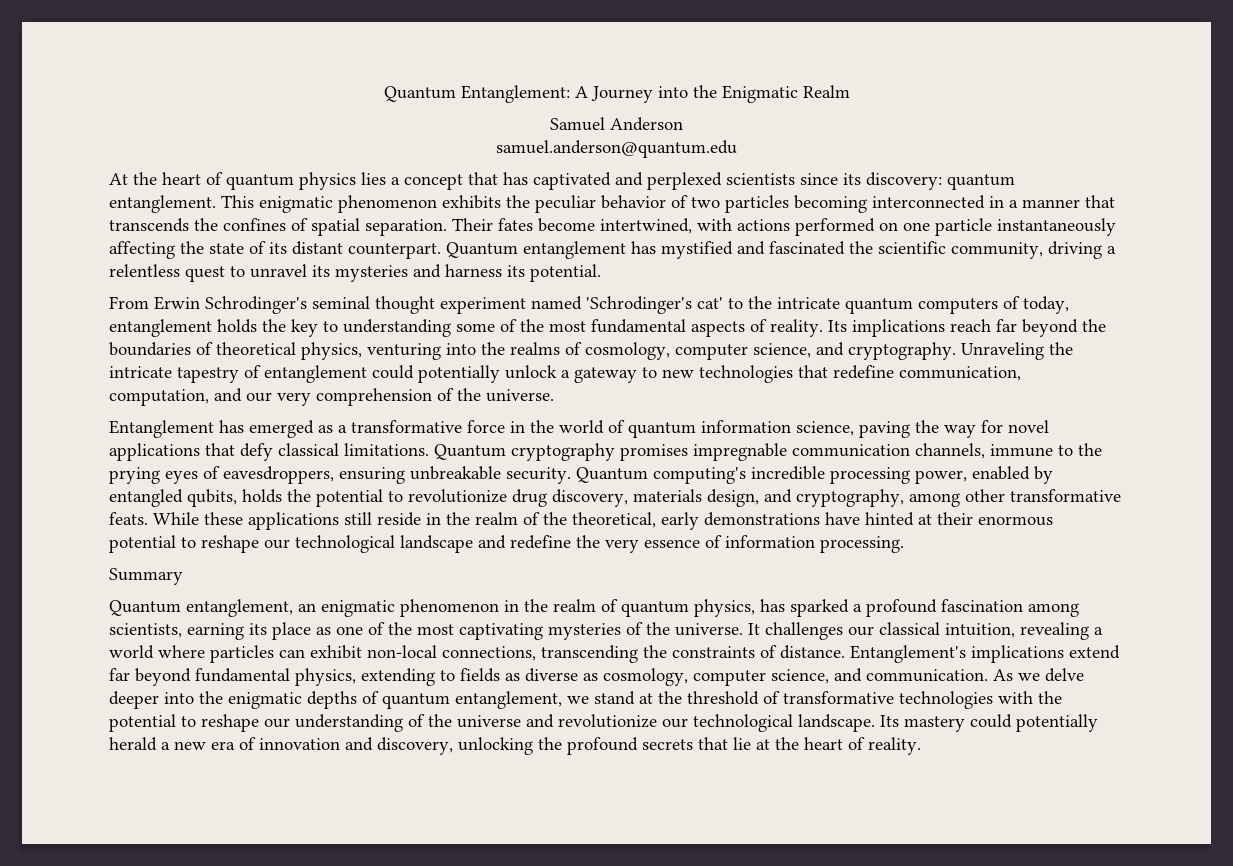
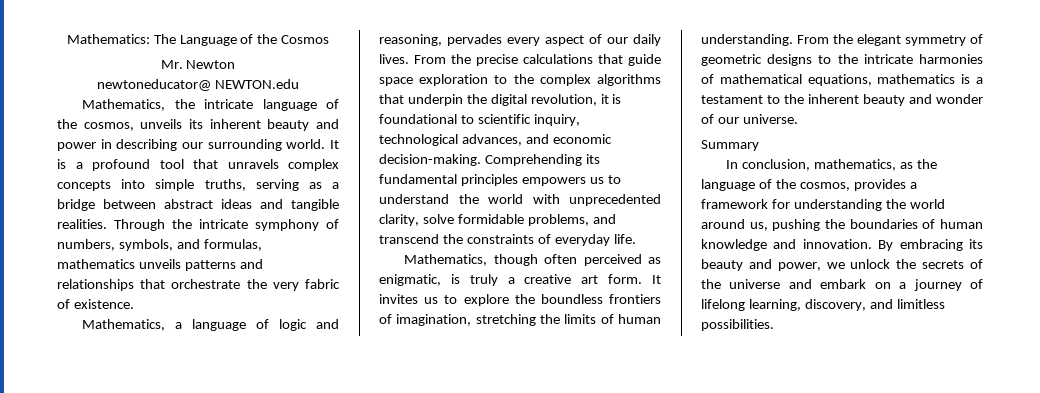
[383,85,850,103] [550,117,683,131] [496,140,737,158] [109,172,1015,190] [109,195,1115,213] [109,218,1116,236] [109,241,1116,259] [109,264,601,282] [109,296,1069,314] [109,319,1106,337] [109,342,1073,360] [109,365,1021,383] [109,388,554,406] [109,420,1049,438] [109,443,1102,461] [109,466,1053,484] [109,489,1121,507] [109,512,1053,530] [109,535,904,553] [109,568,183,585] [109,599,1079,617] [109,622,1103,640] [109,645,1120,663] [109,668,1084,686] [109,691,1062,709] [109,714,1098,732] [109,737,921,755] Quantum Entanglement: A Journey into the Enigmatic Realm // Samuel Anderson // samuel.anderson@quantum.edu // At the heart of quantum physics lies a concept that has captivated and perplexed scientists since its discovery: quantum entanglement. This enigmatic phenomenon exhibits the peculiar behavior of two particles becoming interconnected in a manner that transcends the confines of spatial separation. Their fates become intertwined, with actions performed on one particle instantaneously affecting the state of its distant counterpart. Quantum entanglement has mystified and fascinated the scientific community, driving a relentless quest to unravel its mysteries and harness its potential. // From Erwin Schrodinger's seminal thought experiment named 'Schrodinger's cat' to the intricate quantum computers of today, entanglement holds the key to understanding some of the most fundamental aspects of reality. Its implications reach far beyond the boundaries of theoretical physics, venturing into the realms of cosmology, computer science, and cryptography. Unraveling the intricate tapestry of entanglement could potentially unlock a gateway to new technologies that redefine communication, computation, and our very comprehension of the universe. // Entanglement has emerged as a transformative force in the world of quantum information science, paving the way for novel applications that defy classical limitations. Quantum cryptography promises impregnable communication channels, immune to the prying eyes of eavesdroppers, ensuring unbreakable security. Quantum computing's incredible processing power, enabled by entangled qubits, holds the potential to revolutionize drug discovery, materials design, and cryptography, among other transformative feats. While these applications still reside in the realm of the theoretical, early demonstrations have hinted at their enormous potential to reshape our technological landscape and redefine the very essence of information processing. // Summary // Quantum entanglement, an enigmatic phenomenon in the realm of quantum physics, has sparked a profound fascination among scientists, earning its place as one of the most captivating mysteries of the universe. It challenges our classical intuition, revealing a world where particles can exhibit non-local connections, transcending the constraints of distance. Entanglement's implications extend far beyond fundamental physics, extending to fields as diverse as cosmology, computer science, and communication. As we delve deeper into the enigmatic depths of quantum entanglement, we stand at the threshold of transformative technologies with the potential to reshape our understanding of the universe and revolutionize our technological landscape. Its mastery could potentially herald a new era of innovation and discovery, unlocking the profound secrets that lie at the heart of reality. -> [66,34,330,46] [160,60,236,69] [97,79,299,91] [82,99,339,111] [57,119,339,131] [57,139,339,151] [57,159,339,171] [57,179,339,191] [57,199,339,211] [57,219,339,231] [57,239,262,251] [57,259,263,271] [57,279,340,291] [57,299,134,309] [82,319,339,331] [379,34,661,46] [379,54,661,66] [379,74,661,86] [379,94,622,106] [379,114,580,126] [379,134,612,146] [379,154,600,166] [379,174,621,186] [379,194,661,206] [379,214,616,226] [379,234,636,246] [404,254,661,266] [379,274,661,286] [379,294,661,306] [379,314,661,326] [701,34,983,46] [701,54,983,66] [701,74,983,86] [701,94,983,106] [701,114,798,124] [701,140,759,151] [726,159,937,171] [701,179,917,191] [701,199,945,211] [701,219,983,231] [701,239,983,251] [701,259,983,271] [701,279,983,291] [701,299,945,311] [701,319,774,331] Mathematics: The Language of the Cosmos // Mr. Newton // newtoneducator@ NEWTON.edu // Mathematics, the intricate language of the cosmos, unveils its inherent beauty and power in describing our surrounding world. It is a profound tool that unravels complex concepts into simple truths, serving as a bridge between abstract ideas and tangible realities. Through the intricate symphony of numbers, symbols, and formulas, mathematics unveils patterns and relationships that orchestrate the very fabric of existence. // Mathematics, a language of logic and reasoning, pervades every aspect of our daily lives. From the precise calculations that guide space exploration to the complex algorithms that underpin the digital revolution, it is foundational to scientific inquiry, technological advances, and economic decision-making. Comprehending its fundamental principles empowers us to understand the world with unprecedented clarity, solve formidable problems, and transcend the constraints of everyday life. // Mathematics, though often perceived as enigmatic, is truly a creative art form. It invites us to explore the boundless frontiers of imagination, stretching the limits of human understanding. From the elegant symmetry of geometric designs to the intricate harmonies of mathematical equations, mathematics is a testament to the inherent beauty and wonder of our universe. // Summary // In conclusion, mathematics, as the language of the cosmos, provides a framework for understanding the world around us, pushing the boundaries of human knowledge and innovation. By embracing its beauty and power, we unlock the secrets of the universe and embark on a journey of lifelong learning, discovery, and limitless possibilities.

